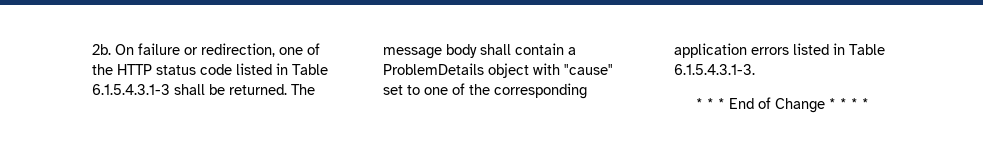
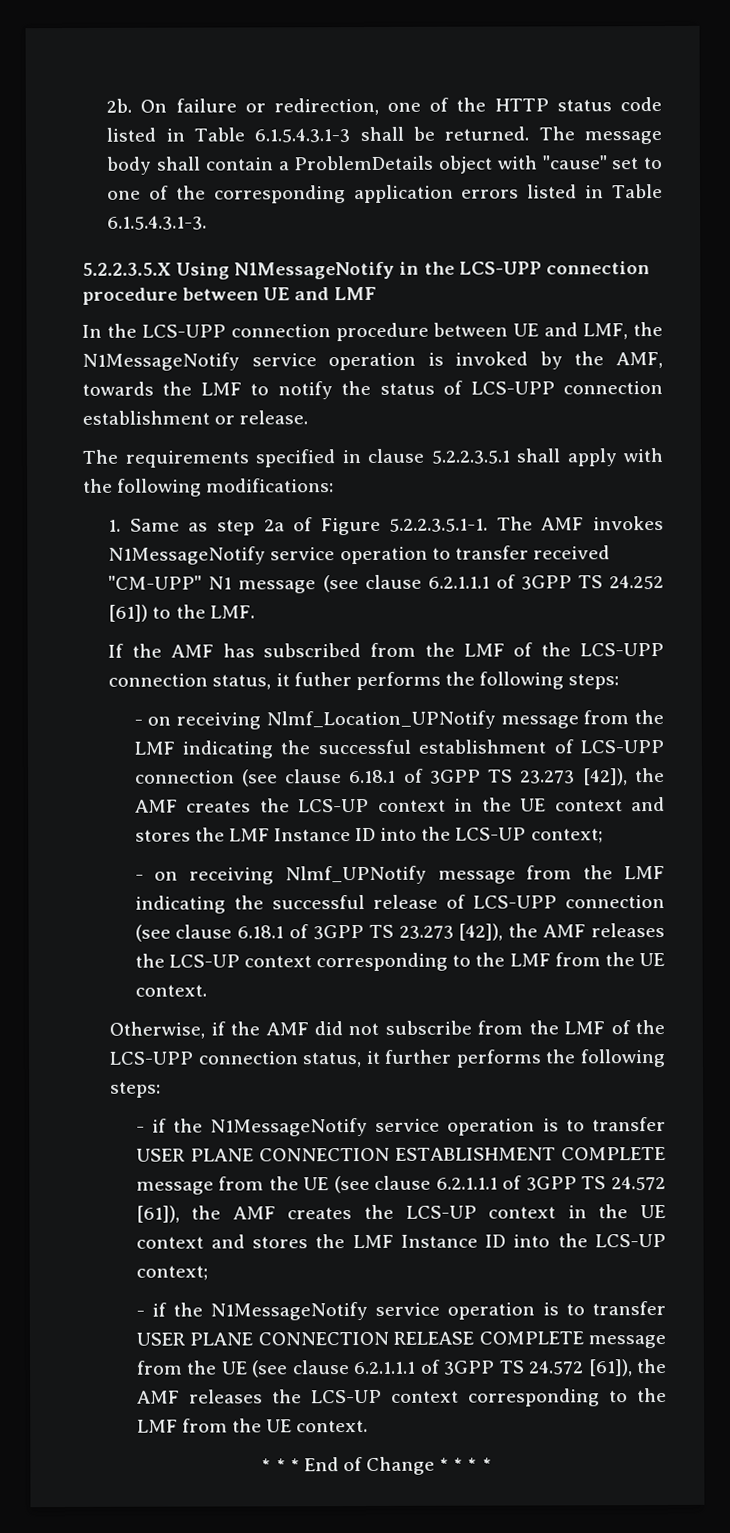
(756, 69) none -> [82,261,650,280] [82,286,377,305] [82,322,664,342] [82,351,663,371] [82,380,664,400] [82,410,309,425] [82,448,663,468] [83,478,335,497] [108,516,664,536] [108,545,610,565] [108,574,665,594] [108,604,255,622] [108,642,664,658] [108,671,620,691] [133,710,664,730] [133,739,664,759] [134,768,665,787] [134,797,666,813] [134,826,603,844] [134,865,665,885] [134,894,666,914] [134,923,665,942] [134,952,666,972] [134,984,207,997] [109,1020,665,1039] [109,1049,666,1068] [110,1081,162,1098] [135,1117,666,1137] [135,1147,667,1162] [135,1175,666,1195] [135,1204,666,1223] [135,1233,666,1249] [135,1265,208,1281] [135,1301,666,1321] [135,1331,666,1349] [135,1359,667,1378] [136,1388,668,1407] [136,1418,369,1433] // 5.2.2.3.5.X Using N1MessageNotify in the LCS-UPP connection procedure between UE and LMF // In the LCS-UPP connection procedure between UE and LMF, the N1MessageNotify service operation is invoked by the AMF, towards the LMF to notify the status of LCS-UPP connection establishment or release. // The requirements specified in clause 5.2.2.3.5.1 shall apply with the following modifications: // 1. Same as step 2a of Figure 5.2.2.3.5.1-1. The AMF invokes N1MessageNotify service operation to transfer received "CM-UPP" N1 message (see clause 6.2.1.1.1 of 3GPP TS 24.252 [61]) to the LMF. // If the AMF has subscribed from the LMF of the LCS-UPP connection status, it futher performs the following steps: // - on receiving Nlmf_Location_UPNotify message from the LMF indicating the successful establishment of LCS-UPP connection (see clause 6.18.1 of 3GPP TS 23.273 [42]), the AMF creates the LCS-UP context in the UE context and stores the LMF Instance ID into the LCS-UP context; // - on receiving Nlmf_UPNotify message from the LMF indicating the successful release of LCS-UPP connection (see clause 6.18.1 of 3GPP TS 23.273 [42]), the AMF releases the LCS-UP context corresponding to the LMF from the UE context. // Otherwise, if the AMF did not subscribe from the LMF of the LCS-UPP connection status, it further performs the following steps: // - if the N1MessageNotify service operation is to transfer USER PLANE CONNECTION ESTABLISHMENT COMPLETE message from the UE (see clause 6.2.1.1.1 of 3GPP TS 24.572 [61]), the AMF creates the LCS-UP context in the UE context and stores the LMF Instance ID into the LCS-UP context; // - if the N1MessageNotify service operation is to transfer USER PLANE CONNECTION RELEASE COMPLETE message from the UE (see clause 6.2.1.1.1 of 3GPP TS 24.572 [61]), the AMF releases the LCS-UP context corresponding to the LMF from the UE context.

